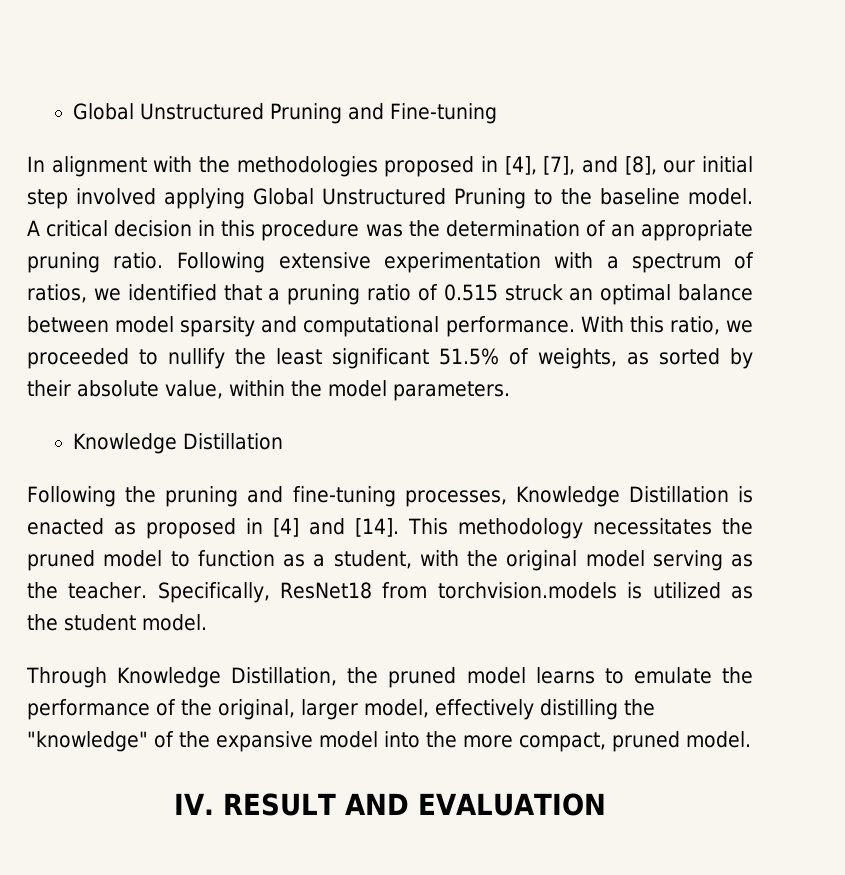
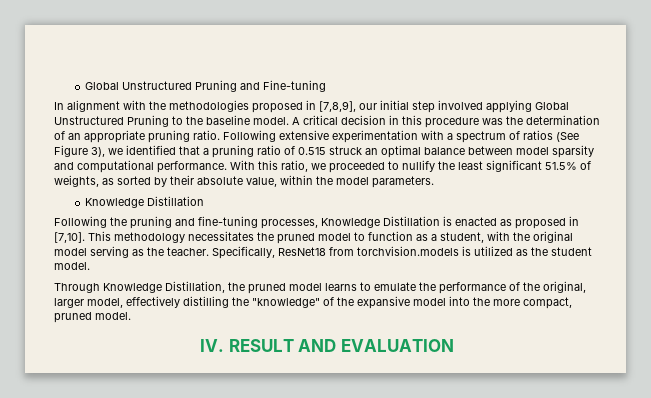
[504,156,657,175] [4], [7], and [8], -> [319,101,356,112] [7,8,9],
[27,284,87,303] ratios, -> [523,130,579,142] [54,145,105,157] ratios (See Figure 3),
[273,518,399,537] [4] and [14]. -> [54,232,85,243] [7,10].

